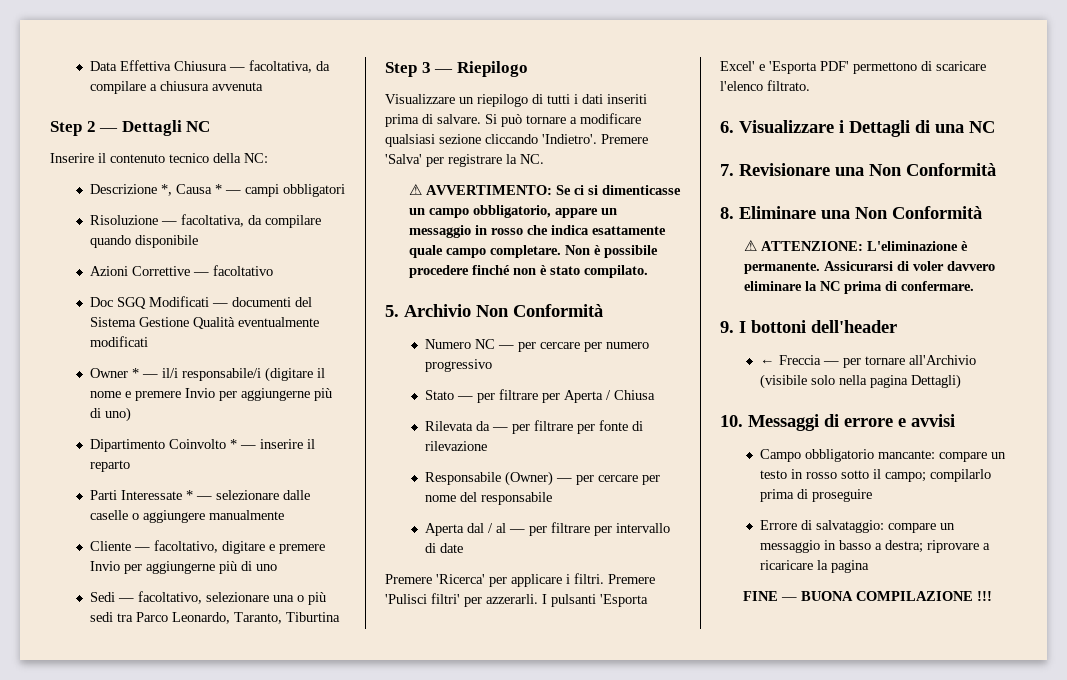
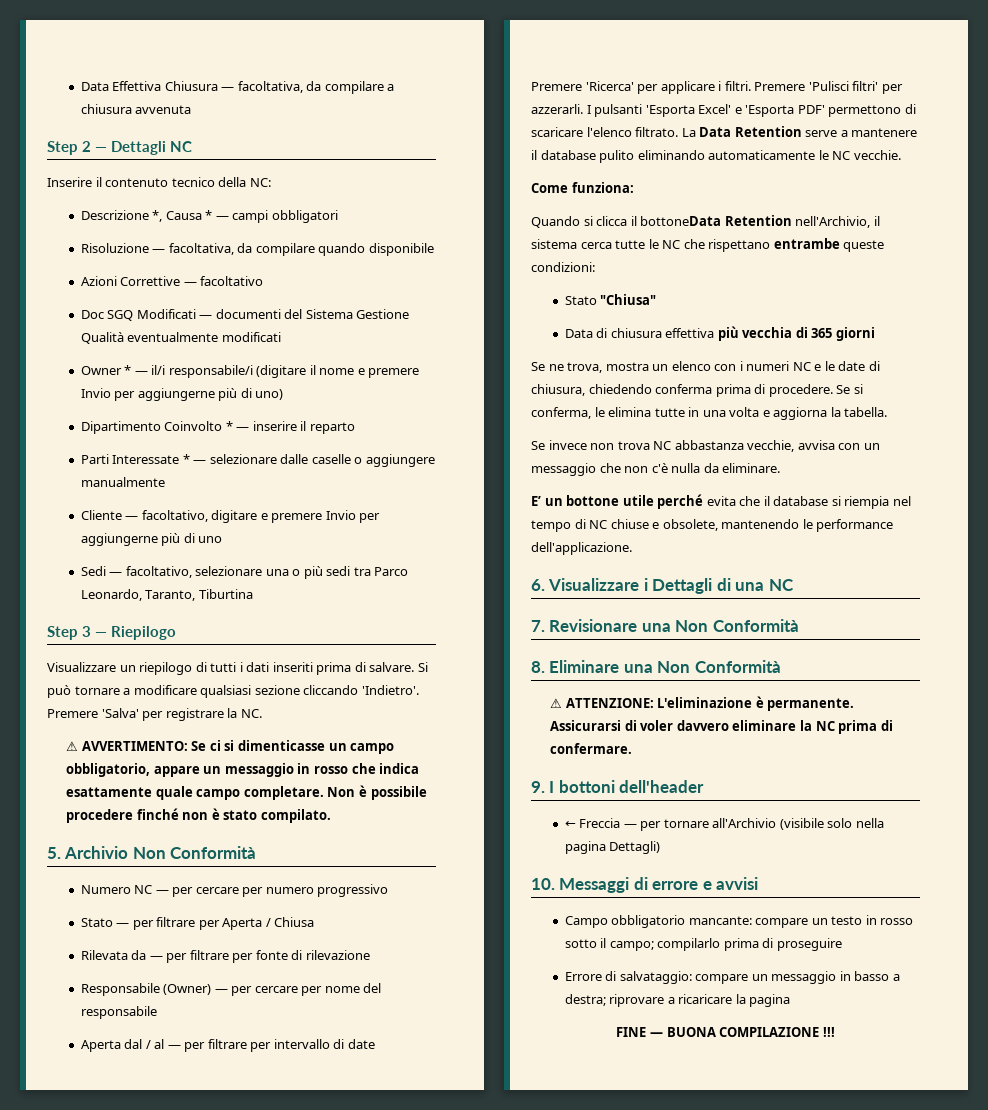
(810, 85) none -> [681,126,918,137] [531,150,901,163] [531,182,634,193] [531,215,880,228] [531,238,885,252] [531,262,595,272] [564,294,657,305] [564,326,875,341] [531,361,880,373] [531,384,863,397] [531,407,888,420] [531,440,880,452] [531,463,781,476] [531,494,911,509] [531,519,894,532] [531,542,632,555] La Data Retention serve a mantenere il database pulito eliminando automaticamente le NC vecchie. // Come funziona: // Quando si clicca il bottoneData Retention nell'Archivio, il sistema cerca tutte le NC che rispettano entrambe queste condizioni: // Stato "Chiusa" // Data di chiusura effettiva più vecchia di 365 giorni // Se ne trova, mostra un elenco con i numeri NC e le date di chiusura, chiedendo conferma prima di procedere. Se si conferma, le elimina tutte in una volta e aggiorna la tabella. // Se invece non trova NC abbastanza vecchie, avvisa con un messaggio che non c'è nulla da eliminare. // E’ un bottone utile perché evita che il database si riempia nel tempo di NC chiuse e obsolete, mantenendo le performance dell'applicazione.

